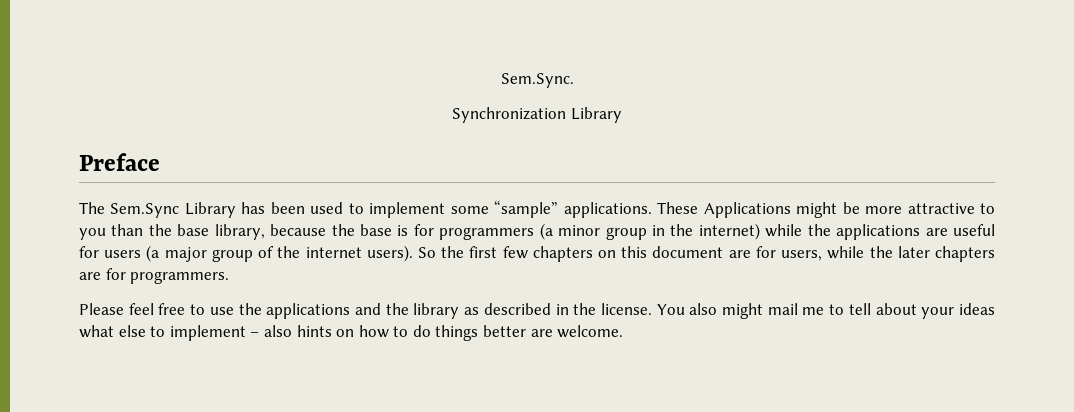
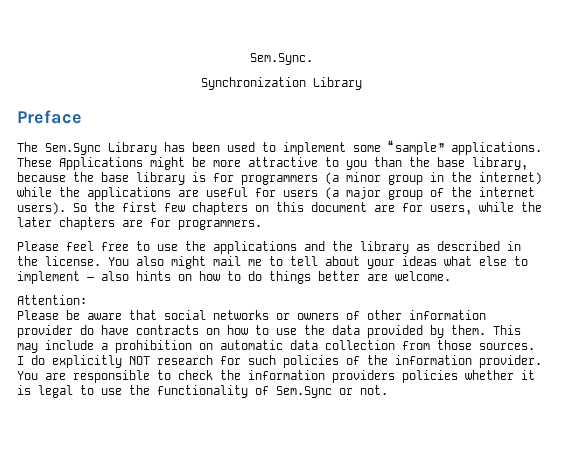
(392, 230) none -> [136,172,185,185] library
(624, 331) none -> [17,295,87,305] [17,310,486,320] [17,325,521,338] [17,340,535,353] [17,355,542,368] [17,370,535,383] [17,385,388,398] // Attention: // Please be aware that social networks or owners of other information provider do have contracts on how to use the data provided by them. This may include a prohibition on automatic data collection from those sources. I do explicitly NOT research for such policies of the information provider. You are responsible to check the information providers policies whether it is legal to use the functionality of Sem.Sync or not.

